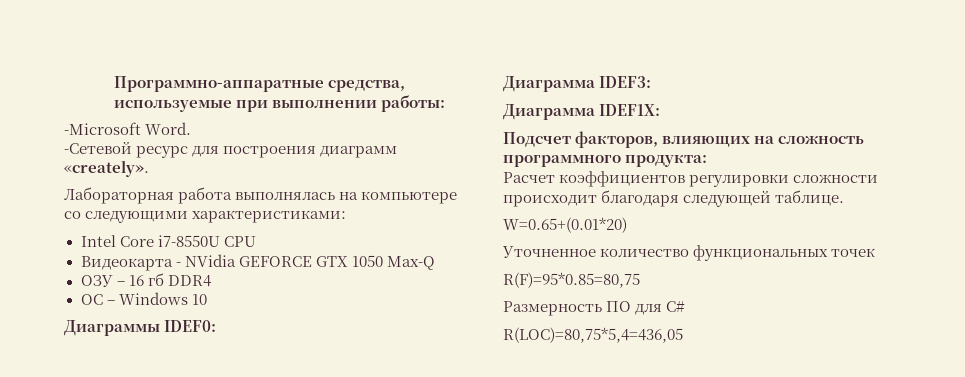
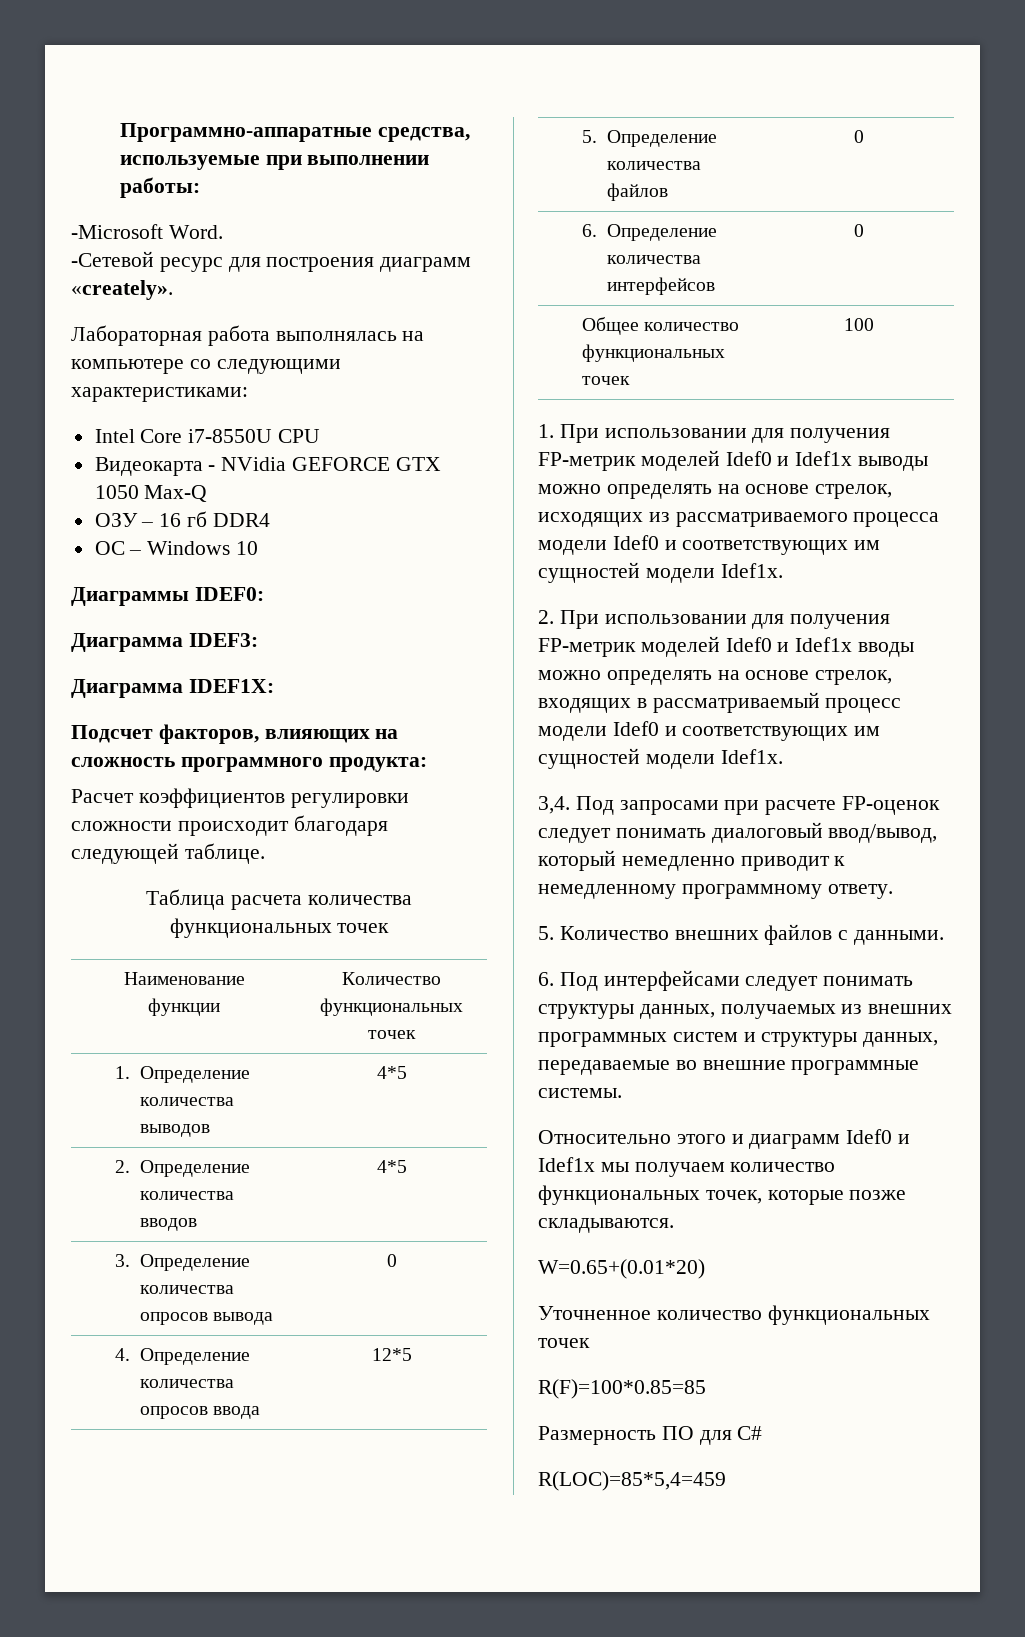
(845, 198) none -> [146,889,412,910] [169,918,390,938] [123,972,245,985] [148,998,220,1016] [342,972,441,985] [320,998,463,1016] [368,1030,416,1039] [114,1066,250,1083] [139,1097,234,1106] [139,1124,210,1137] [376,1066,407,1079] [114,1160,250,1177] [139,1191,234,1200] [139,1218,197,1231] [376,1160,407,1173] [114,1254,250,1271] [139,1285,234,1294] [139,1312,273,1325] [386,1254,397,1267] [114,1348,250,1365] [139,1379,234,1388] [139,1406,260,1419] [371,1348,412,1361] [581,130,717,147] [606,161,701,170] [606,183,668,201] [853,130,864,143] [581,224,717,241] [606,255,701,264] [606,277,715,295] [853,224,864,237] [581,317,740,335] [581,344,725,362] [581,376,630,385] [843,318,874,331] [538,424,891,443] [538,450,929,471] [538,484,893,499] [538,512,940,527] [538,535,881,555] [538,562,783,583] [538,610,891,629] [538,636,915,657] [538,670,893,685] [538,692,902,713] [538,721,881,741] [538,748,783,769] [538,796,941,815] [538,822,938,843] [538,850,846,871] [538,884,893,899] [538,924,945,945] [538,970,914,991] [538,1004,953,1019] [538,1032,939,1047] [538,1060,920,1075] [538,1088,622,1098] [538,1129,911,1149] [538,1157,836,1177] [538,1185,907,1205] [538,1218,674,1233] // Таблица расчета количества функциональных точек // Наименование функции | Количество функциональных точек // 1. Определение количества выводов | 4*5 // 2. Определение количества вводов | 4*5 // 3. Определение количества опросов вывода | 0 // 4. Определение количества опросов ввода | 12*5 // 5. Определение количества файлов | 0 // 6. Определение количества интерфейсов | 0 // Общее количество функциональных точек | 100 // 1. При использовании для получения FP-метрик моделей Idef0 и Idef1x выводы можно определять на основе стрелок, исходящих из рассматриваемого процесса модели Idef0 и соответствующих им сущностей модели Idef1x. // 2. При использовании для получения FP-метрик моделей Idef0 и Idef1x вводы можно определять на основе стрелок, входящих в рассматриваемый процесс модели Idef0 и соответствующих им сущностей модели Idef1x. // 3,4. Под запросами при расчете FP-оценок следует понимать диалоговый ввод/вывод, который немедленно приводит к немедленному программному ответу. // 5. Количество внешних файлов с данными. // 6. Под интерфейсами следует понимать структуры данных, получаемых из внешних программных систем и структуры данных, передаваемые во внешние программные системы. // Относительно этого и диаграмм Idef0 и Idef1x мы получаем количество функциональных точек, которые позже складываются.
[503,272,640,288] R(F)=95*0.85=80,75 -> [538,1379,706,1399] R(F)=100*0.85=85
[503,327,683,343] R(LOC)=80,75*5,4=436,05 -> [538,1471,726,1491] R(LOC)=85*5,4=459

